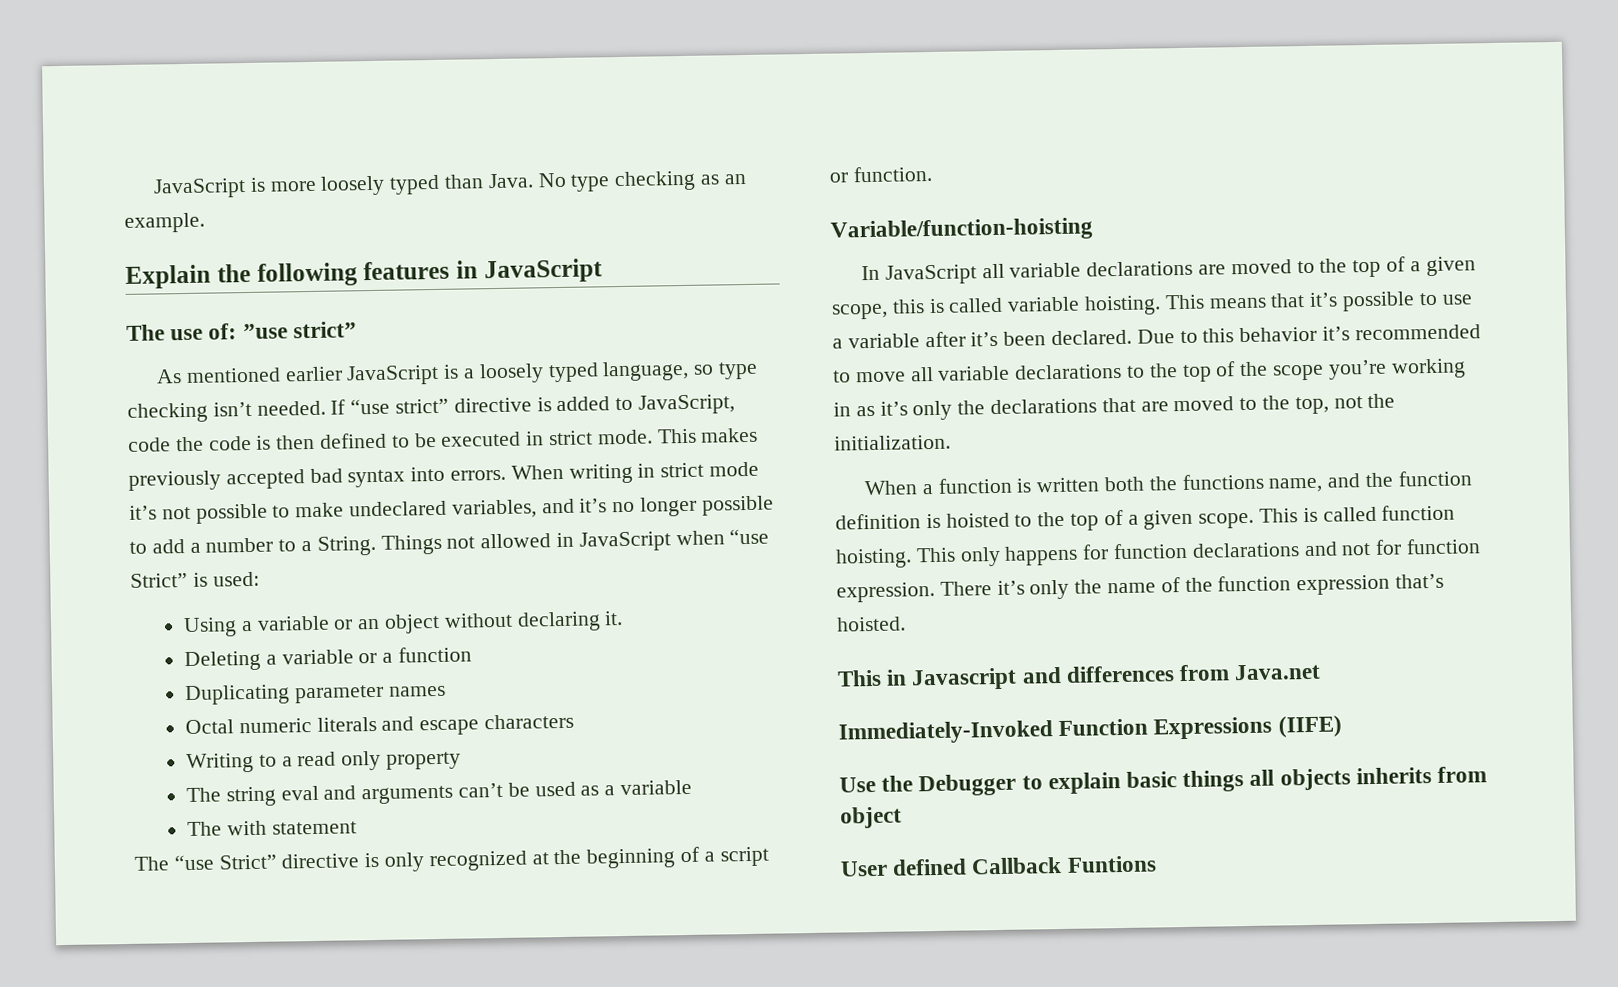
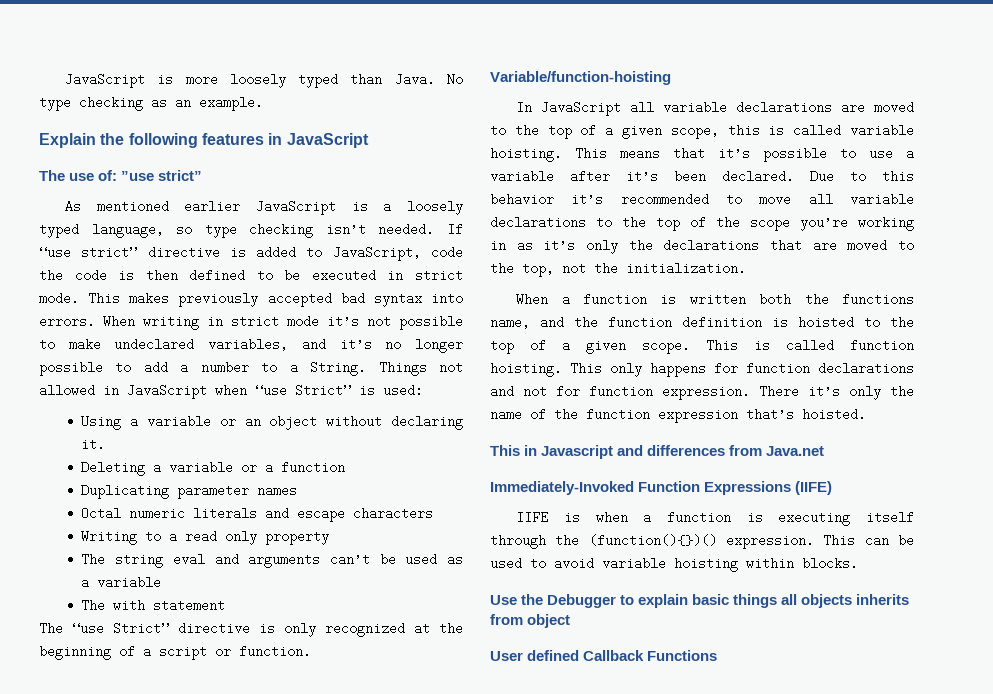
(1342, 726) none -> [516,511,914,526] [490,534,914,549] [490,557,858,572] // IIFE is when a function is executing itself through the (function(){})() expression. This can be used to avoid variable hoisting within blocks.
[1066,855,1157,873] Funtions -> [647,650,718,661] Functions

